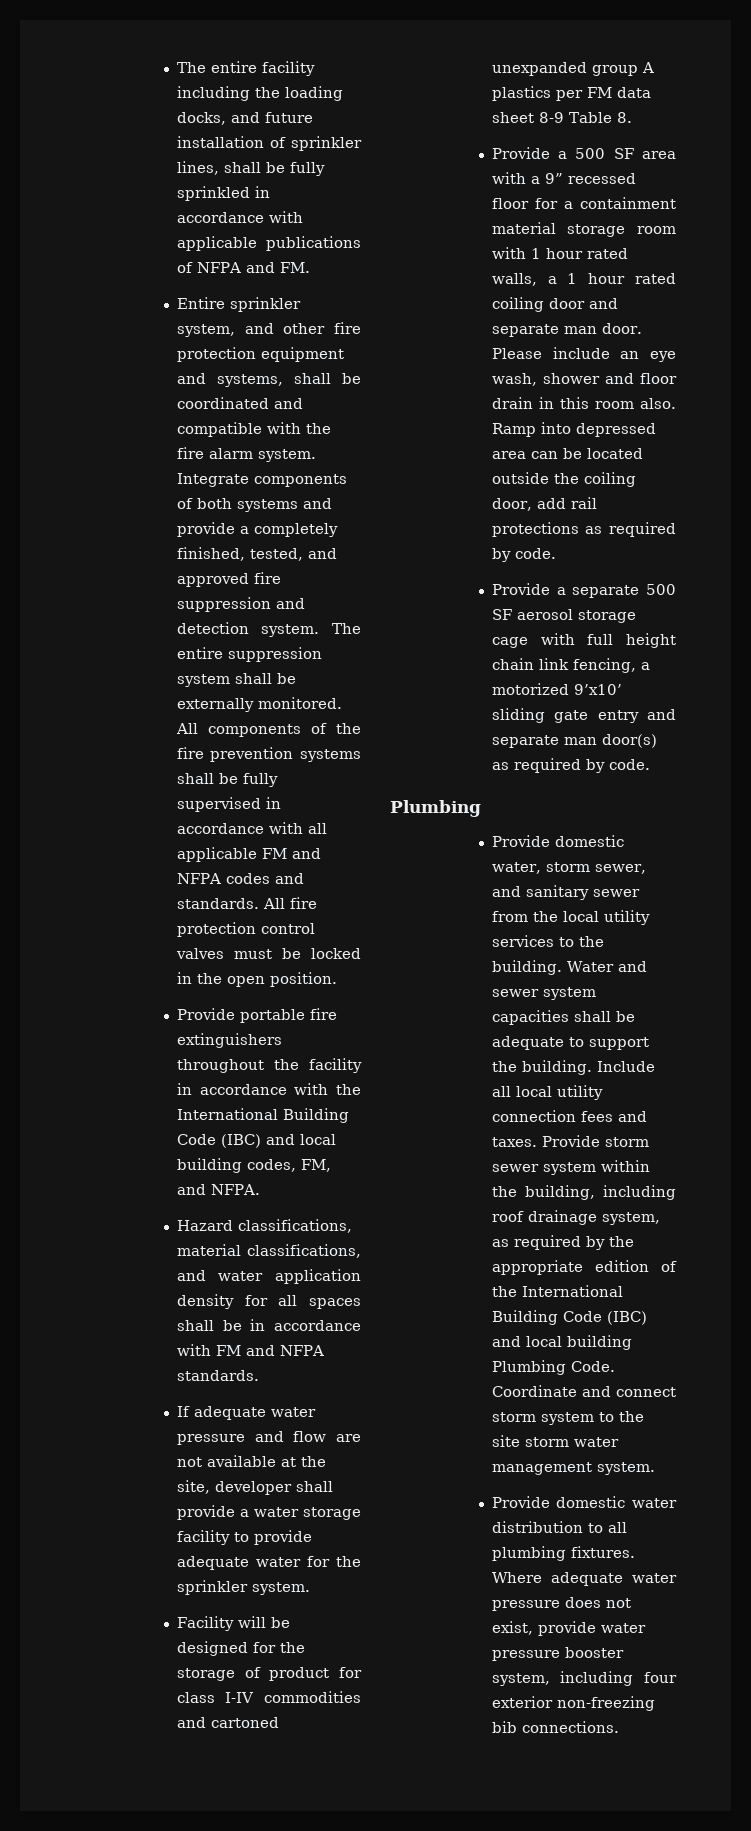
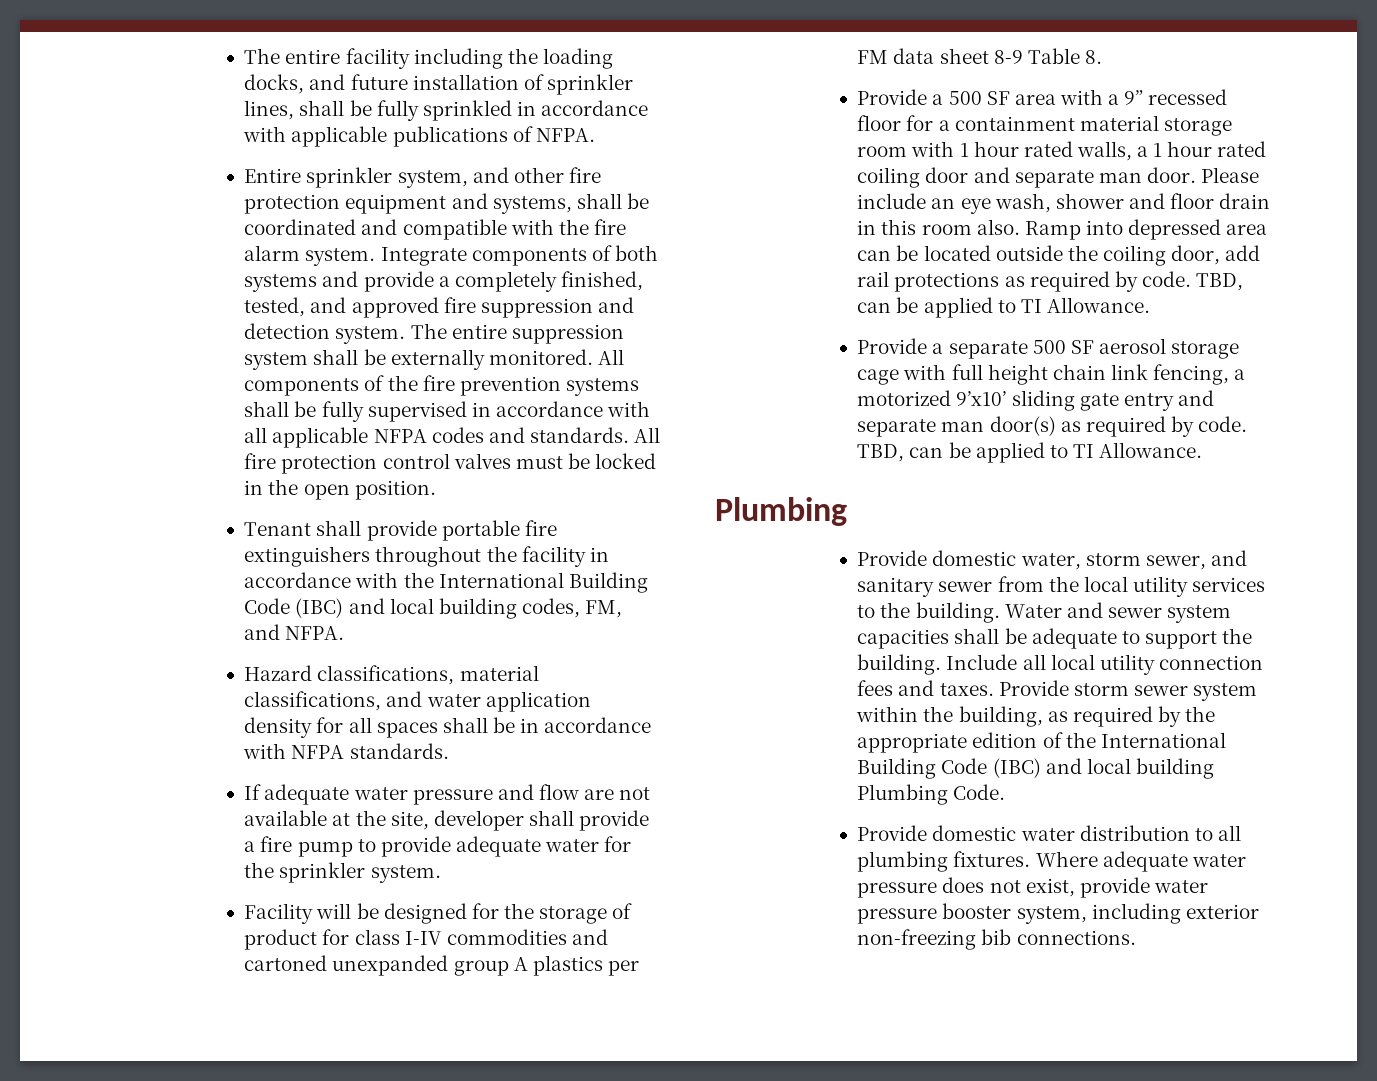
[196,262,310,273] NFPA and FM. -> [535,128,595,142] NFPA.
[261,848,321,859] FM and -> (369, 437) none
[176,1008,235,1020] Provide -> [244,520,437,541] Tenant shall provide
[215,1345,275,1356] FM and -> (287, 751) none
[253,1507,361,1520] [176,1530,230,1545] water storage facility -> [260,836,353,857] fire pump
(556, 553) none -> [1196,273,1244,291] [857,297,1150,318] TBD, can be applied to TI Allowance.
(650, 764) none -> [857,442,1203,463] TBD, can be applied to TI Allowance.
[603,1185,676,1200] [491,1210,660,1225] including roof drainage system, -> (1043, 716) none
[491,1385,676,1397] [491,1411,644,1425] [491,1435,619,1447] [491,1462,655,1475] Coordinate and connect storm system to the site storm water management system. -> (1006, 792) none
[644,1672,677,1683] four -> (1181, 913) none

